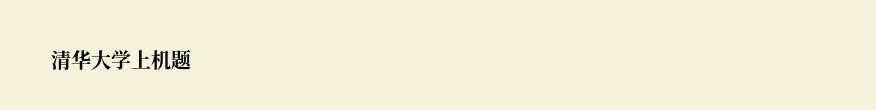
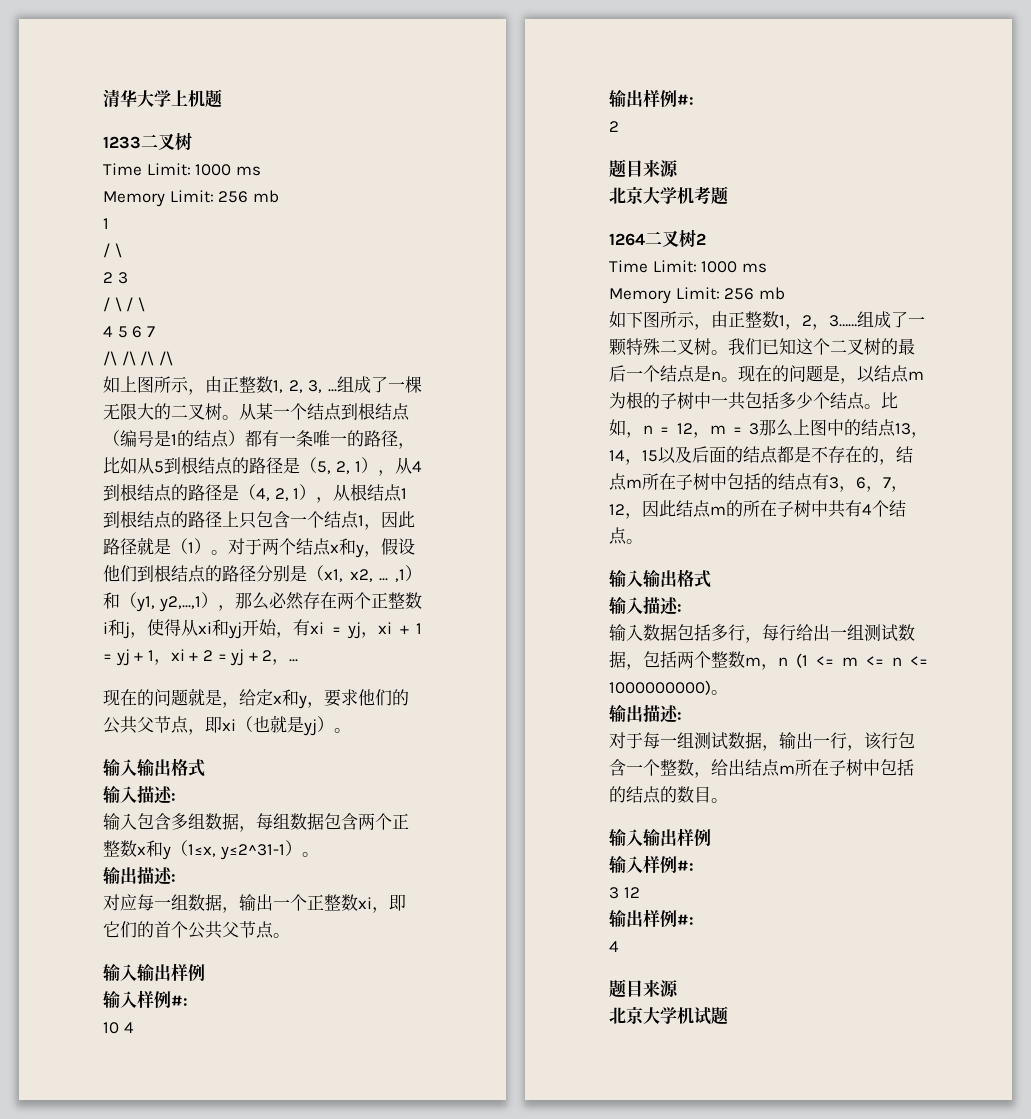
(191, 59) none -> [103,132,192,150] [103,163,261,176] [103,190,279,207] [103,218,109,229] [103,243,122,258] [103,272,128,284] [103,297,145,312] [103,326,155,338] [103,351,173,366] [103,376,423,395] [103,403,410,421] [103,430,415,449] [103,457,422,476] [103,484,408,503] [103,511,415,530] [103,537,415,558] [103,565,423,583] [103,592,422,612] [103,619,422,639] [103,649,299,666] [103,688,409,709] [103,715,351,736] [103,758,205,777] [103,785,176,804] [103,813,409,832] [103,840,319,860] [103,866,176,885] [103,894,406,913] [103,921,290,939] [103,963,205,982] [103,990,188,1009] [103,1022,134,1034] [609,89,694,108] [609,121,619,132] [609,159,679,178] [609,186,728,205] [609,229,706,247] [609,260,767,273] [609,287,785,304] [609,311,925,330] [609,338,915,356] [609,365,924,384] [609,392,898,410] [609,419,928,438] [609,446,913,465] [609,473,908,492] [609,500,906,519] [609,527,643,545] [609,569,711,588] [609,596,682,615] [609,624,915,643] [609,651,928,670] [609,680,728,695] [609,704,682,723] [609,732,915,751] [609,759,914,778] [609,786,728,804] [609,828,711,847] [609,855,694,874] [609,887,640,899] [609,909,694,928] [609,941,619,952] [609,979,679,998] [609,1006,728,1025] // 1233二叉树 // Time Limit: 1000 ms // Memory Limit: 256 mb // 1 // / \ // 2 3 // / \ / \ // 4 5 6 7 // /\ /\ /\ /\ // 如上图所示，由正整数1, 2, 3, ...组成了一棵无限大的二叉树。从某一个结点到根结点（编号是1的结点）都有一条唯一的路径，比如从5到根结点的路径是（5, 2, 1），从4到根结点的路径是（4, 2, 1），从根结点1到根结点的路径上只包含一个结点1，因此路径就是（1）。对于两个结点x和y，假设他们到根结点的路径分别是（x1, x2, ... ,1）和（y1, y2,...,1），那么必然存在两个正整数i和j，使得从xi和yj开始，有xi = yj，xi + 1 = yj + 1，xi + 2 = yj + 2，... // 现在的问题就是，给定x和y，要求他们的公共父节点，即xi（也就是yj）。 // 输入输出格式 // 输入描述: // 输入包含多组数据，每组数据包含两个正整数x和y（1≤x, y≤2^31-1）。 // 输出描述: // 对应每一组数据，输出一个正整数xi，即它们的首个公共父节点。 // 输入输出样例 // 输入样例#: // 10 4 // 输出样例#: // 2 // 题目来源 // 北京大学机考题 // 1264二叉树2 // Time Limit: 1000 ms // Memory Limit: 256 mb // 如下图所示，由正整数1，2，3……组成了一颗特殊二叉树。我们已知这个二叉树的最后一个结点是n。现在的问题是，以结点m为根的子树中一共包括多少个结点。比如，n = 12，m = 3那么上图中的结点13，14，15以及后面的结点都是不存在的，结点m所在子树中包括的结点有3，6，7，12，因此结点m的所在子树中共有4个结点。 // 输入输出格式 // 输入描述: // 输入数据包括多行，每行给出一组测试数据，包括两个整数m，n (1 <= m <= n <= 1000000000)。 // 输出描述: // 对于每一组测试数据，输出一行，该行包含一个整数，给出结点m所在子树中包括的结点的数目。 // 输入输出样例 // 输入样例#: // 3 12 // 输出样例#: // 4 // 题目来源 // 北京大学机试题

